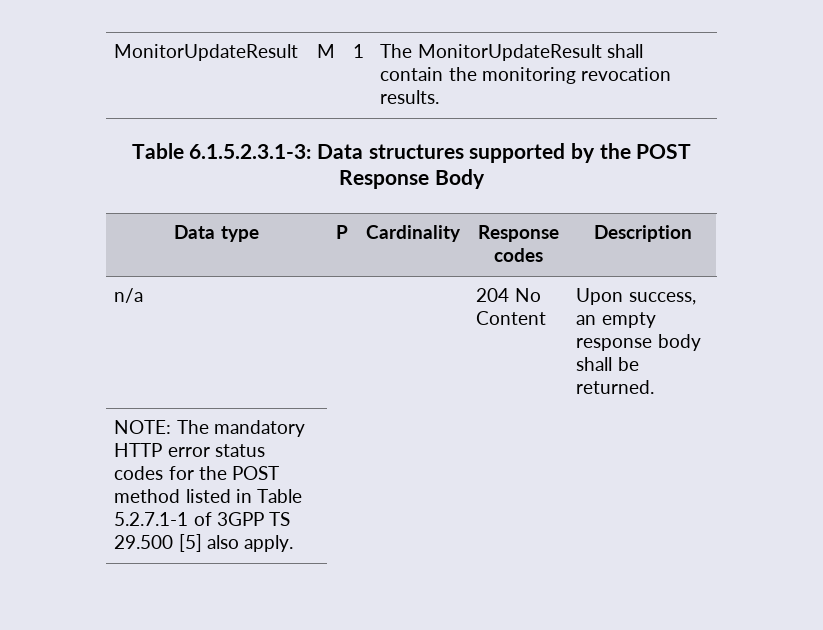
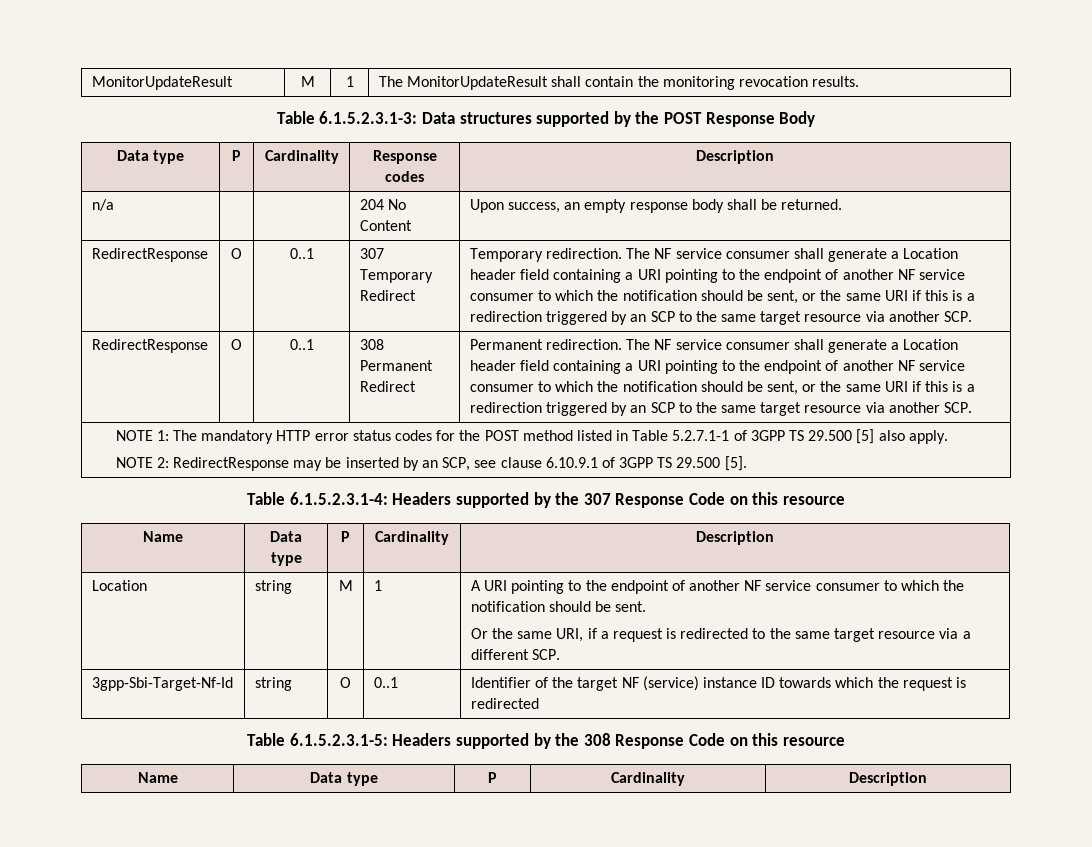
[114,420,172,434] NOTE: -> [91,248,208,262] [231,248,242,259] [289,248,314,259] [359,248,384,259] [359,269,433,283] [359,290,416,301] [469,248,959,262] [469,269,965,283] [469,290,975,304] [469,311,972,325] [91,339,208,353] [231,339,242,350] [289,339,314,350] [359,339,384,350] [359,360,433,371] [359,381,416,392] [469,339,959,353] [469,360,965,374] [469,381,975,395] [469,402,972,416] [115,430,169,441] RedirectResponse | O | 0..1 | 307 Temporary Redirect | Temporary redirection. The NF service consumer shall generate a Location header field containing a URI pointing to the endpoint of another NF service consumer to which the notification should be sent, or the same URI if this is a redirection triggered by an SCP to the same target resource via another SCP. // RedirectResponse | O | 0..1 | 308 Permanent Redirect | Permanent redirection. The NF service consumer shall generate a Location header field containing a URI pointing to the endpoint of another NF service consumer to which the notification should be sent, or the same URI if this is a redirection triggered by an SCP to the same target resource via another SCP. // NOTE 1:
(293, 543) none -> [115,456,747,471] [247,492,845,508] [143,531,183,542] [270,531,302,542] [270,552,302,566] [341,531,350,542] [375,531,449,545] [696,531,774,545] [91,580,147,591] [254,580,292,594] [338,580,353,591] [373,580,382,591] [470,580,965,594] [470,601,647,612] [470,628,971,642] [470,649,560,660] [91,677,233,691] [254,677,292,691] [340,677,351,688] [373,677,398,688] [470,676,966,691] [470,698,539,709] [247,733,845,749] [137,772,178,783] [310,772,378,786] [488,772,497,783] [611,772,685,786] [849,772,927,786] // NOTE 2: RedirectResponse may be inserted by an SCP, see clause 6.10.9.1 of 3GPP TS 29.500 [5]. // Table 6.1.5.2.3.1-4: Headers supported by the 307 Response Code on this resource // Name | Data type | P | Cardinality | Description // Location | string | M | 1 | A URI pointing to the endpoint of another NF service consumer to which the notification should be sent. // Or the same URI, if a request is redirected to the same target resource via a different SCP. // 3gpp-Sbi-Target-Nf-Id | string | O | 0..1 | Identifier of the target NF (service) instance ID towards which the request is redirected // Table 6.1.5.2.3.1-5: Headers supported by the 308 Response Code on this resource // Name | Data type | P | Cardinality | Description

